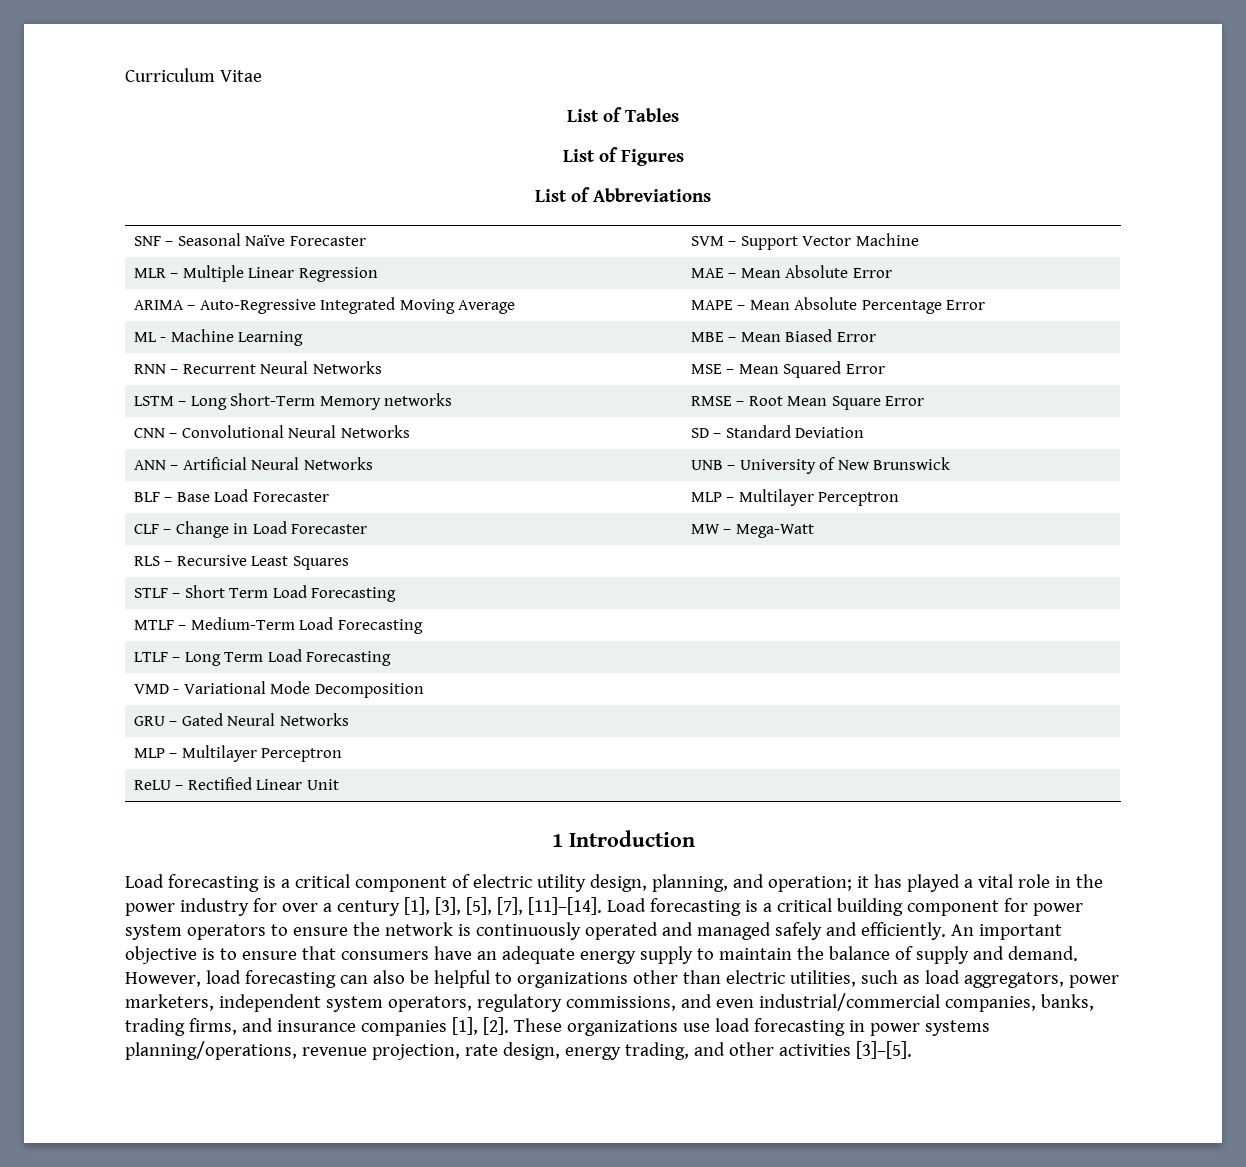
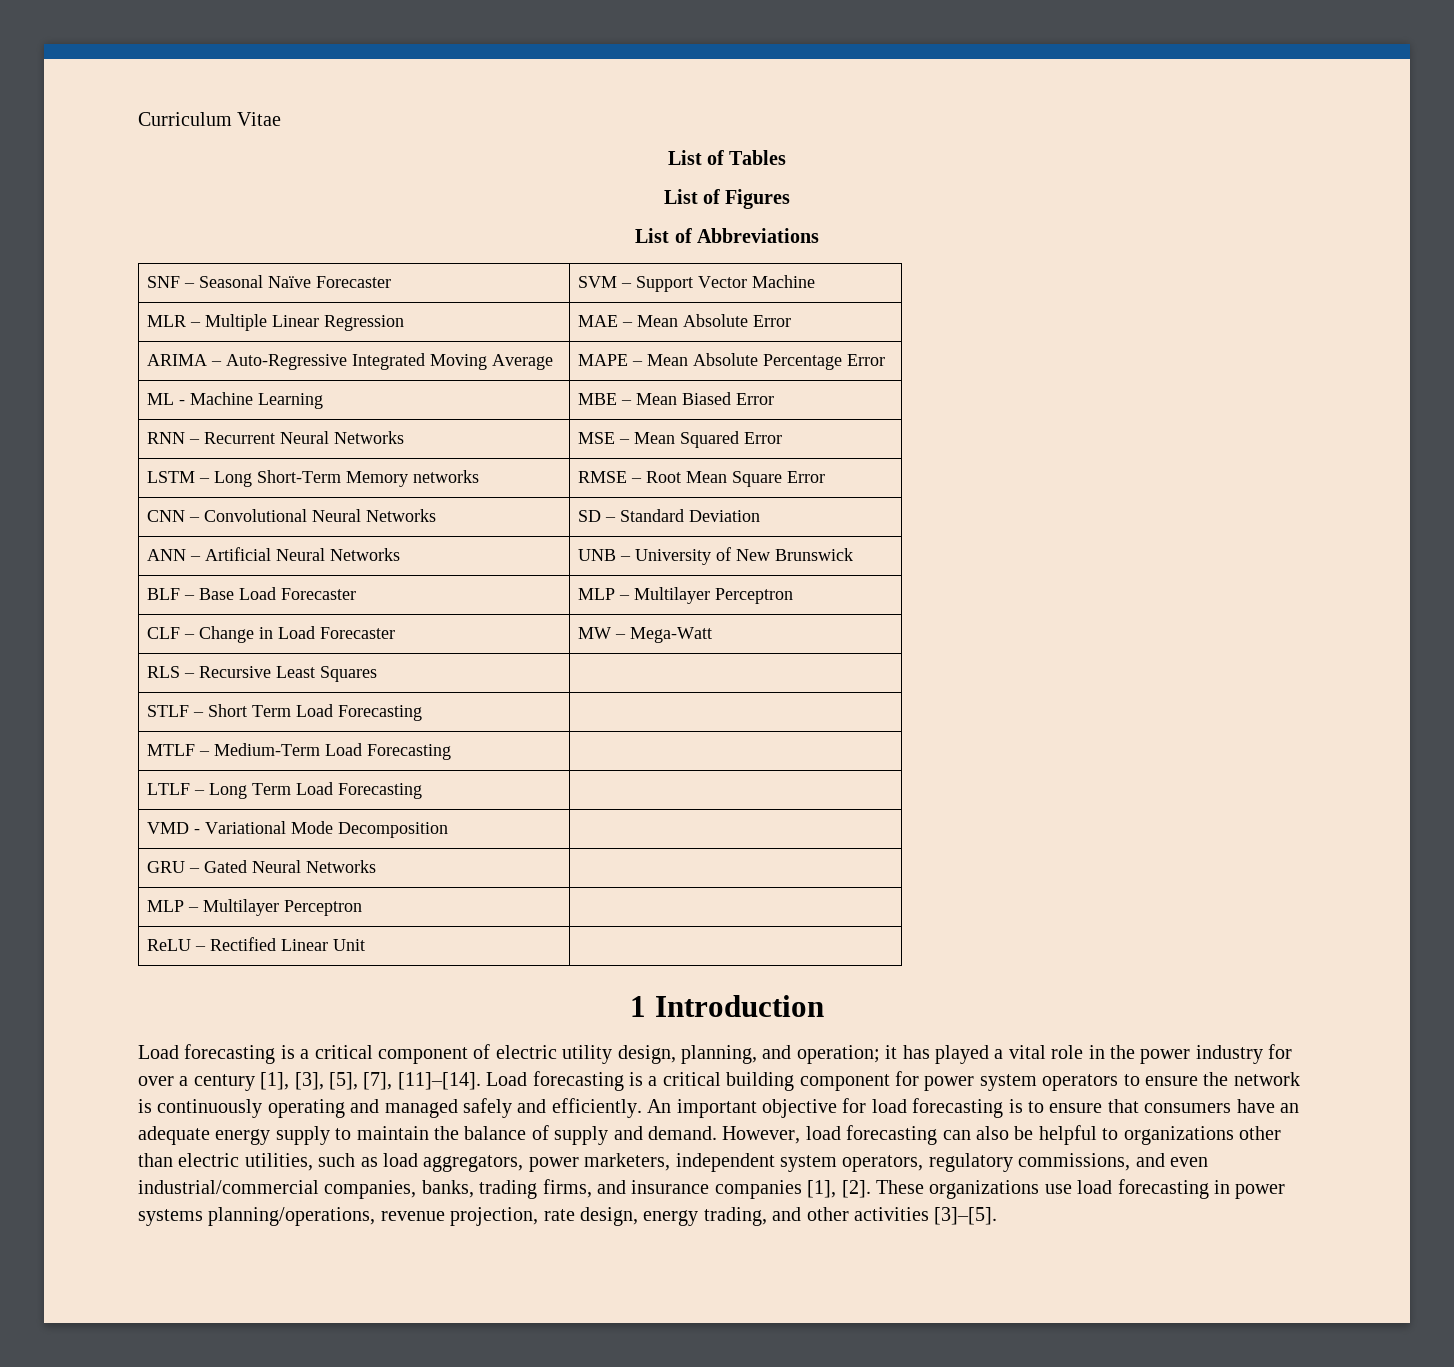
[584,922,658,940] operated -> [267,1099,345,1118] operating
(197, 955) none -> [842,1098,1004,1118] for load forecasting

